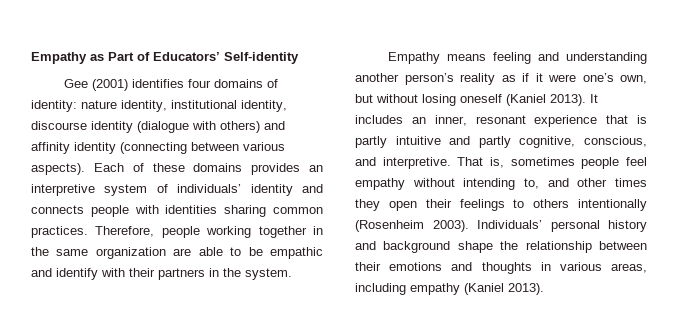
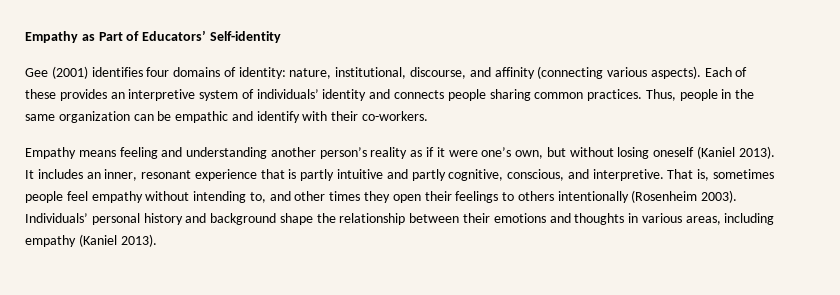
[81,100,287,112] [31,121,285,133] [31,142,239,154] nature identity, institutional identity, discourse identity (dialogue with others) and affinity identity (connecting between -> [289,66,604,79] nature, institutional, discourse, and affinity (connecting
[193,163,243,172] domains -> (56, 94) none
[134,205,218,214] with identities -> (486, 95) none
[95,226,307,238] Therefore, people working together -> [645,89,718,101] Thus, people
[173,247,242,256] are able to -> [133,114,154,121] can
[158,268,292,280] partners in the system. -> [362,111,429,121] co-workers.

